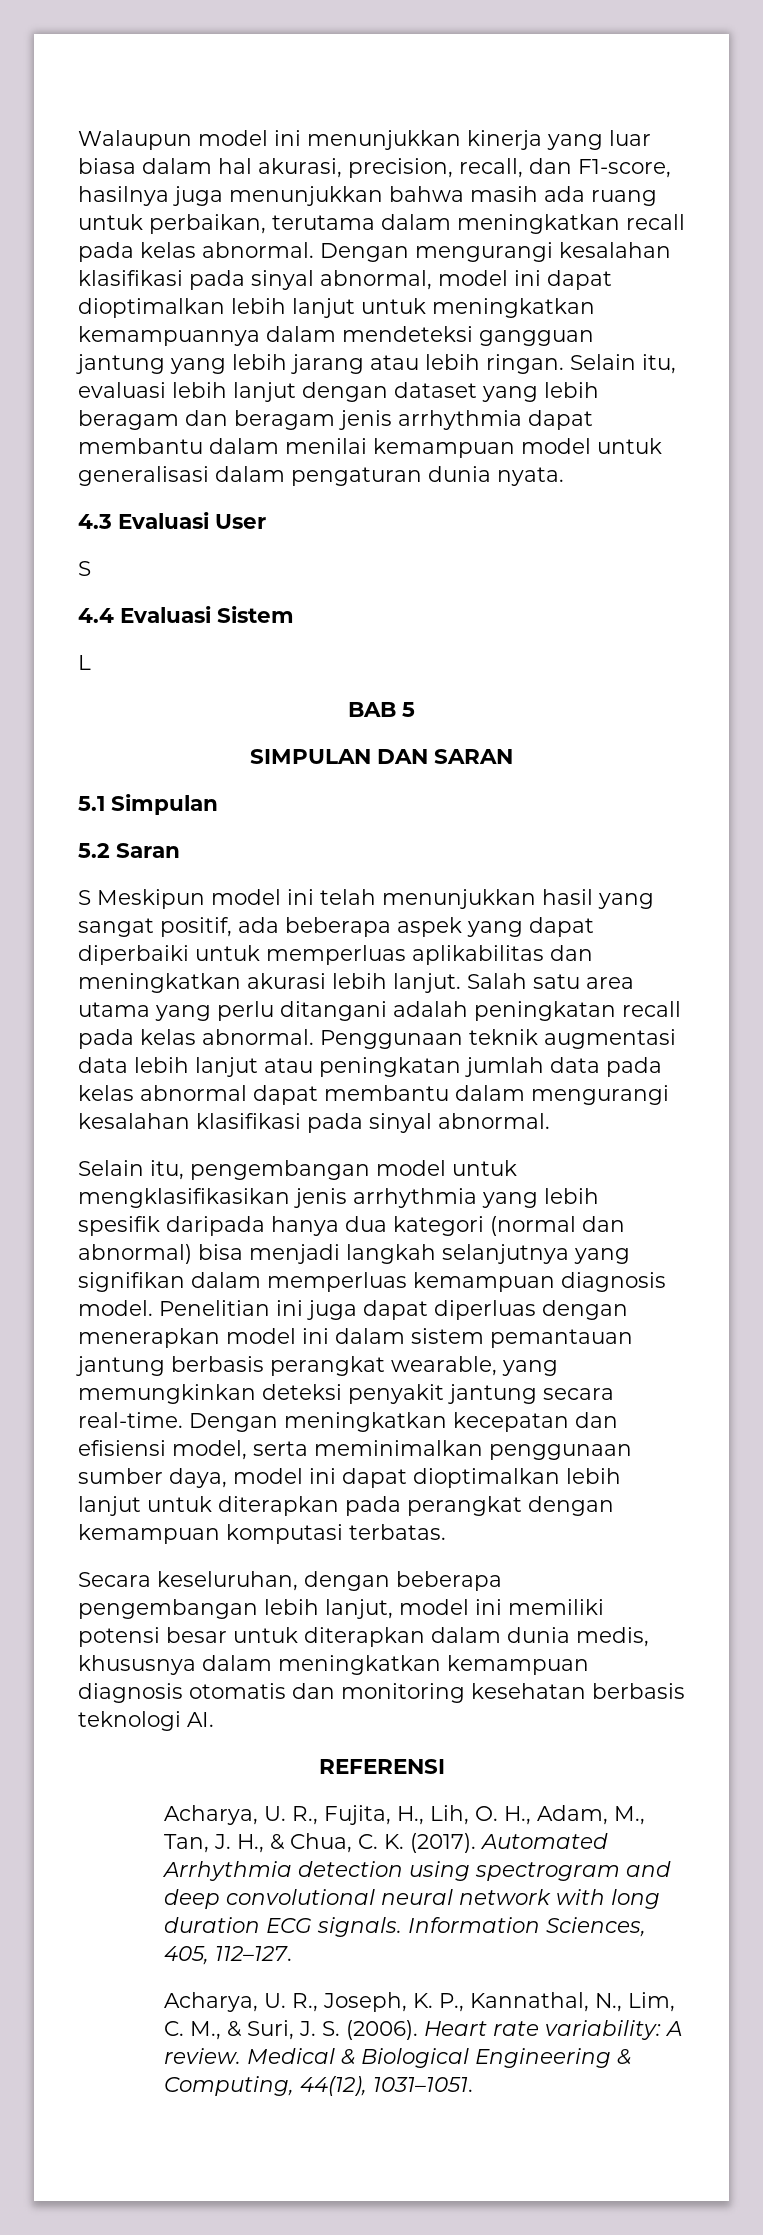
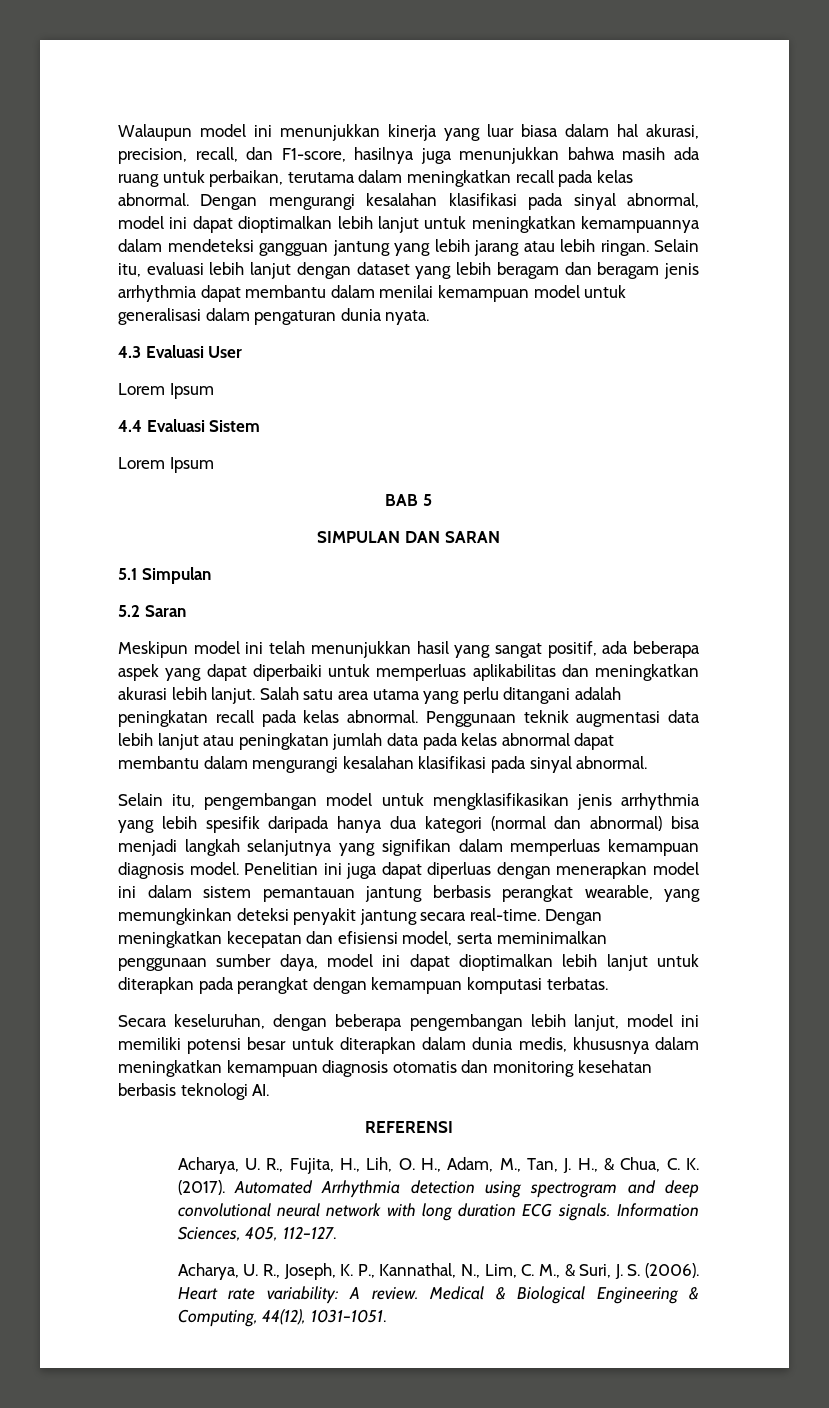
[78,561,91,576] S -> [118,383,214,399] Lorem Ipsum
[78,655,91,670] L -> [118,457,214,473] Lorem Ipsum
[78,890,91,905] S -> (186, 611) none

